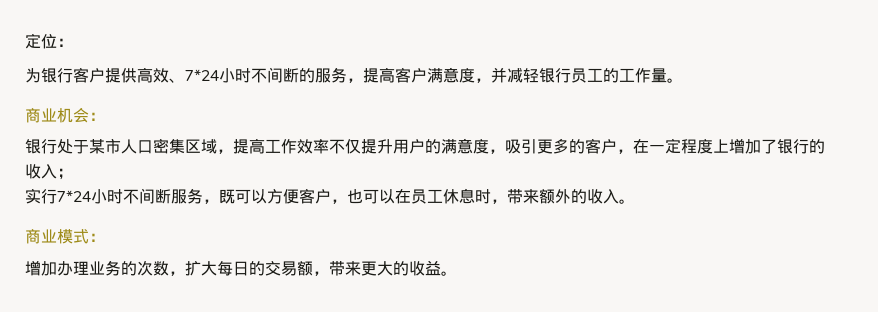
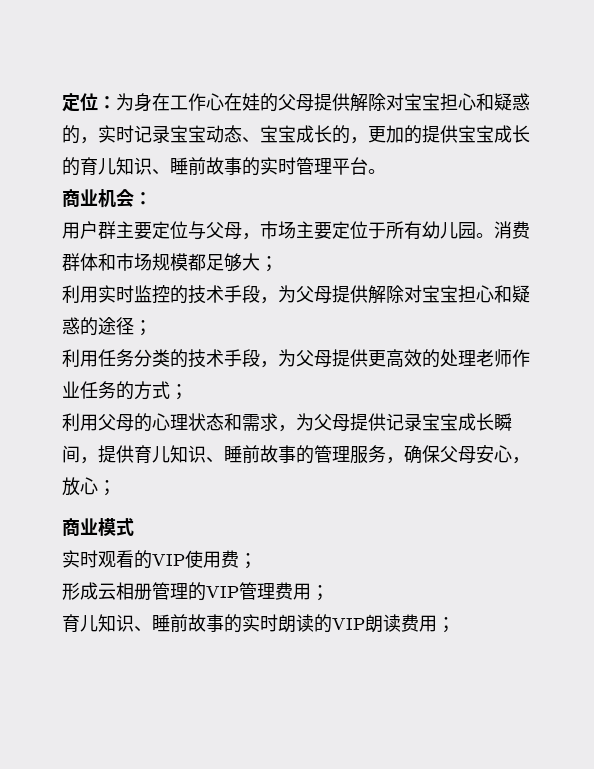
[25,67,683,83] [25,107,105,123] [25,138,825,154] [25,164,73,180] [25,188,635,204] [25,229,105,244] [25,260,457,276] // 为银行客户提供高效、7*24小时不间断的服务，提高客户满意度，并减轻银行员工的工作量。 // 商业机会： // 银行处于某市人口密集区域，提高工作效率不仅提升用户的满意度，吸引更多的客户，在一定程度上增加了银行的收入； // 实行7*24小时不间断服务，既可以方便客户，也可以在员工休息时，带来额外的收入。 // 商业模式： // 增加办理业务的次数，扩大每日的交易额，带来更大的收益。 -> [116,93,530,112] [62,125,530,144] [62,157,386,176] [62,189,152,208] [62,221,530,240] [62,253,278,272] [62,285,530,304] [62,317,152,336] [62,349,530,368] [62,381,188,400] [62,413,512,432] [62,445,530,464] [62,477,116,496] [62,518,134,536] [62,550,257,569] [62,582,329,601] [62,614,455,633] 为身在工作心在娃的父母提供解除对宝宝担心和疑惑的，实时记录宝宝动态、宝宝成长的，更加的提供宝宝成长的育儿知识、睡前故事的实时管理平台。 // 商业机会： // 用户群主要定位与父母，市场主要定位于所有幼儿园。消费群体和市场规模都足够大； // 利用实时监控的技术手段，为父母提供解除对宝宝担心和疑惑的途径； // 利用任务分类的技术手段，为父母提供更高效的处理老师作业任务的方式； // 利用父母的心理状态和需求，为父母提供记录宝宝成长瞬间，提供育儿知识、睡前故事的管理服务，确保父母安心，放心； // 商业模式 // 实时观看的VIP使用费； // 形成云相册管理的VIP管理费用； // 育儿知识、睡前故事的实时朗读的VIP朗读费用；

